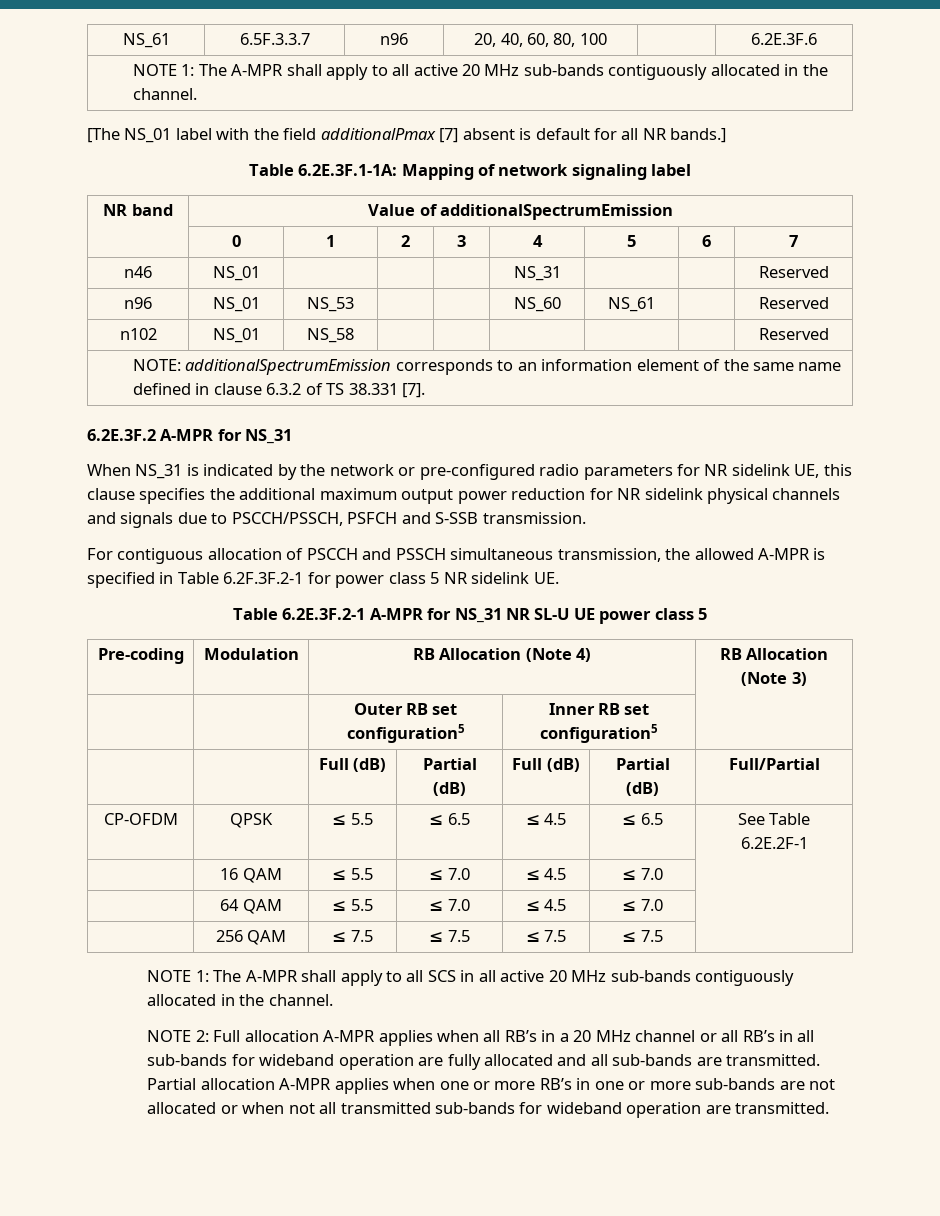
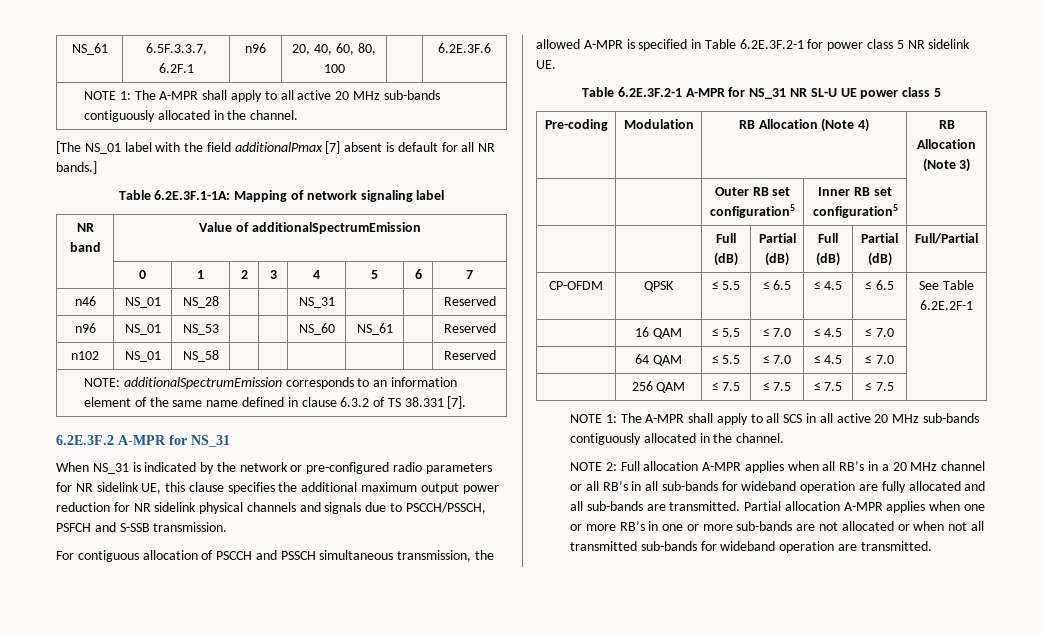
[122,33,170,48] [239,33,310,45] NS_61 | 6.5F.3.3.7 -> [71,43,108,55] [145,43,207,55] [158,63,194,73] NS_61 | 6.5F.3.3.7, 6.2F.1
(260, 273) none -> [182,296,219,308] NS_28
[223,572,304,584] 6.2F.3F.2-1 -> [739,39,804,49] 6.2E.3F.2-1

